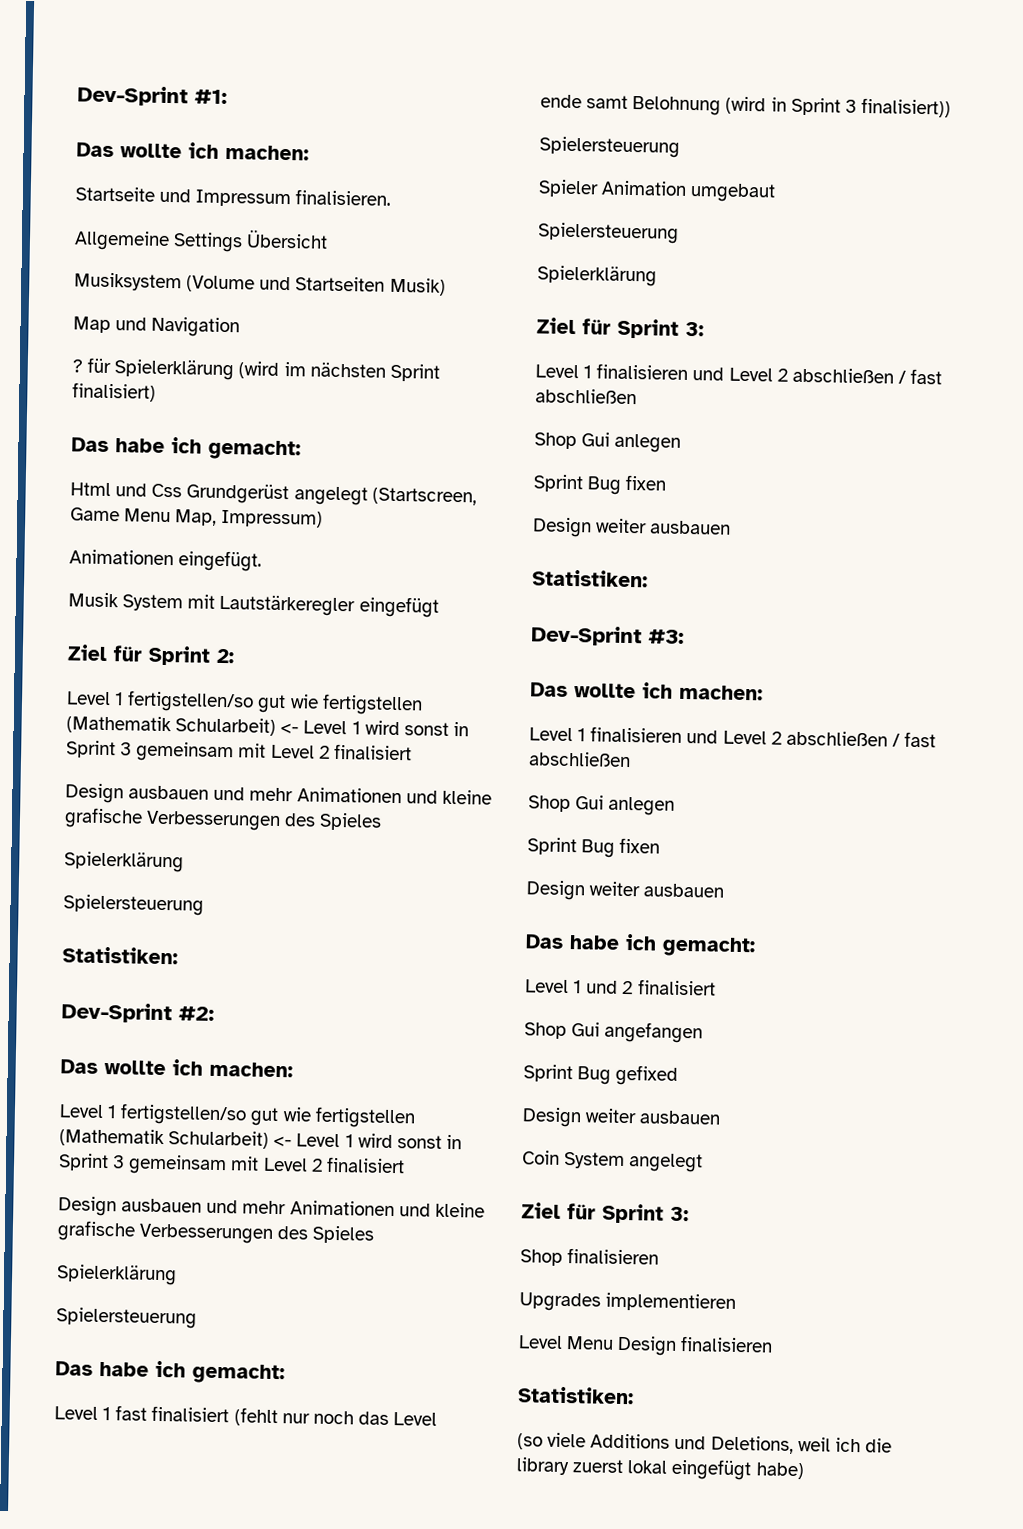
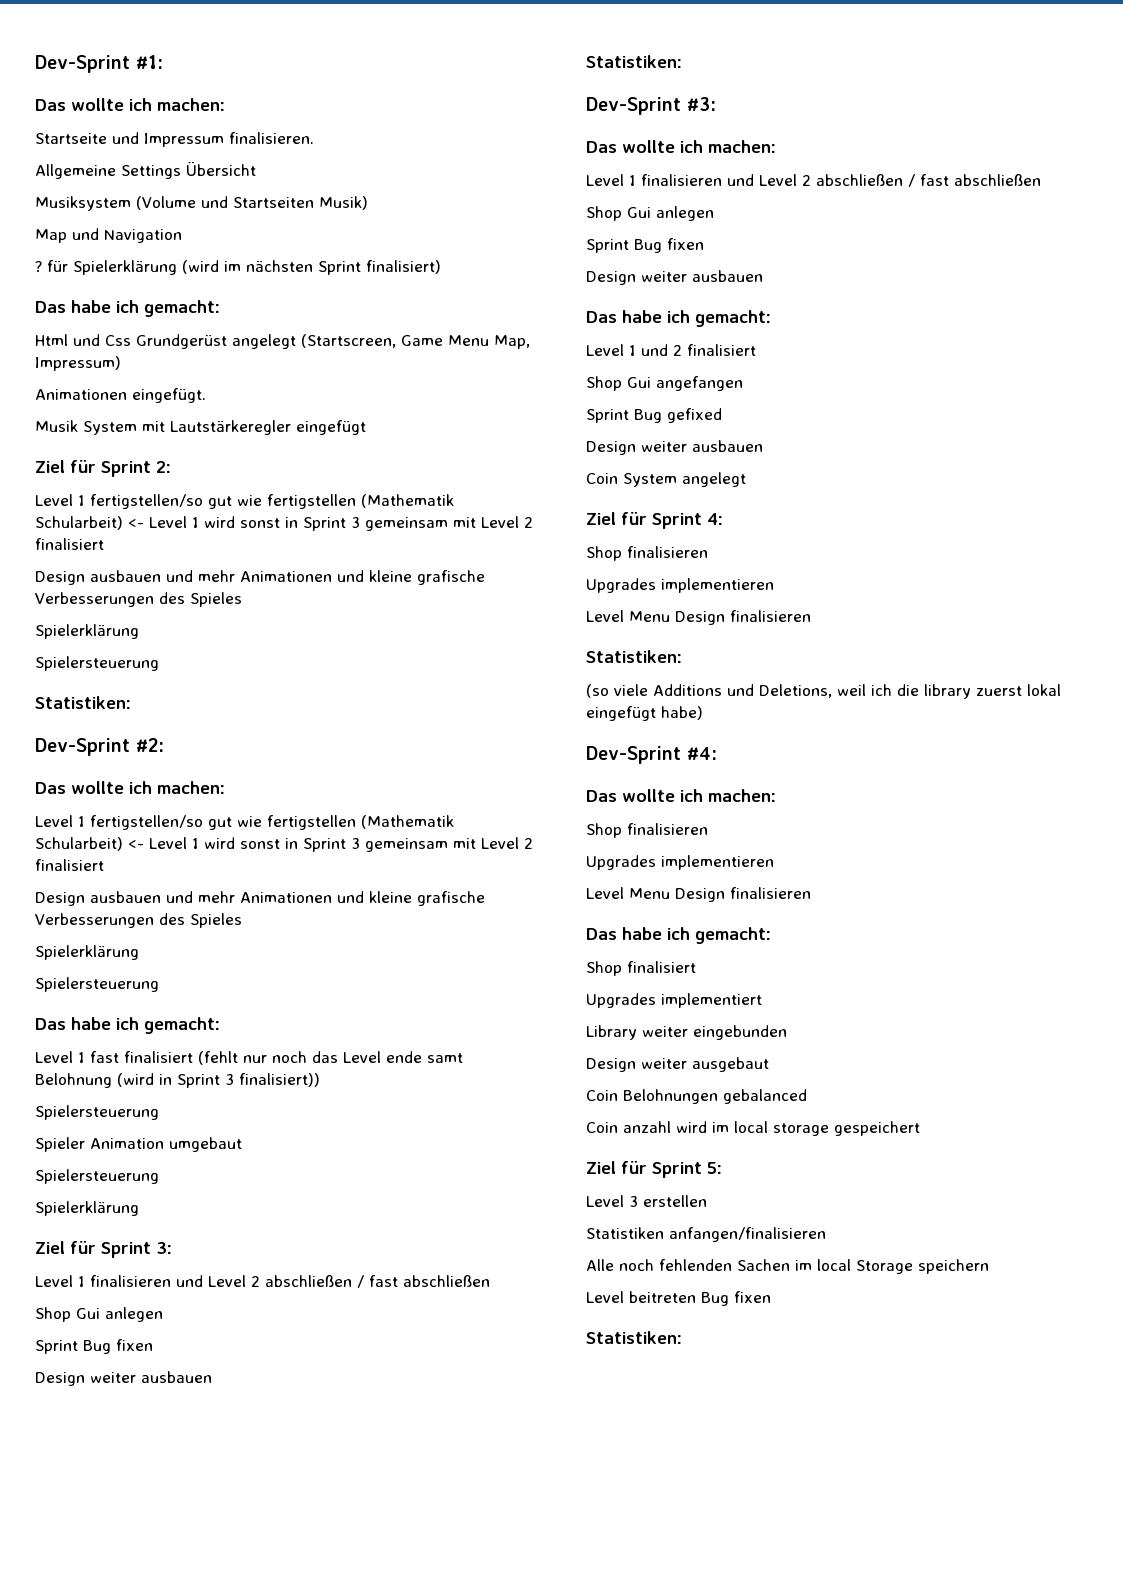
[670,1206,689,1222] 3: -> [707,513,723,525] 4:
(804, 1471) none -> [586,746,717,764] [586,789,776,802] [586,823,708,838] [586,855,774,870] [586,887,811,902] [586,927,771,944] [586,961,696,976] [586,993,762,1008] [586,1025,787,1040] [586,1057,769,1072] [586,1089,807,1104] [586,1121,920,1136] [586,1161,722,1178] [586,1195,707,1207] [586,1227,826,1242] [586,1259,989,1274] [586,1291,771,1306] [586,1331,682,1344] // Dev-Sprint #4: // Das wollte ich machen: // Shop finalisieren // Upgrades implementieren // Level Menu Design finalisieren // Das habe ich gemacht: // Shop finalisiert // Upgrades implementiert // Library weiter eingebunden // Design weiter ausgebaut // Coin Belohnungen gebalanced // Coin anzahl wird im local storage gespeichert // Ziel für Sprint 5: // Level 3 erstellen // Statistiken anfangen/finalisieren // Alle noch fehlenden Sachen im local Storage speichern // Level beitreten Bug fixen // Statistiken:

